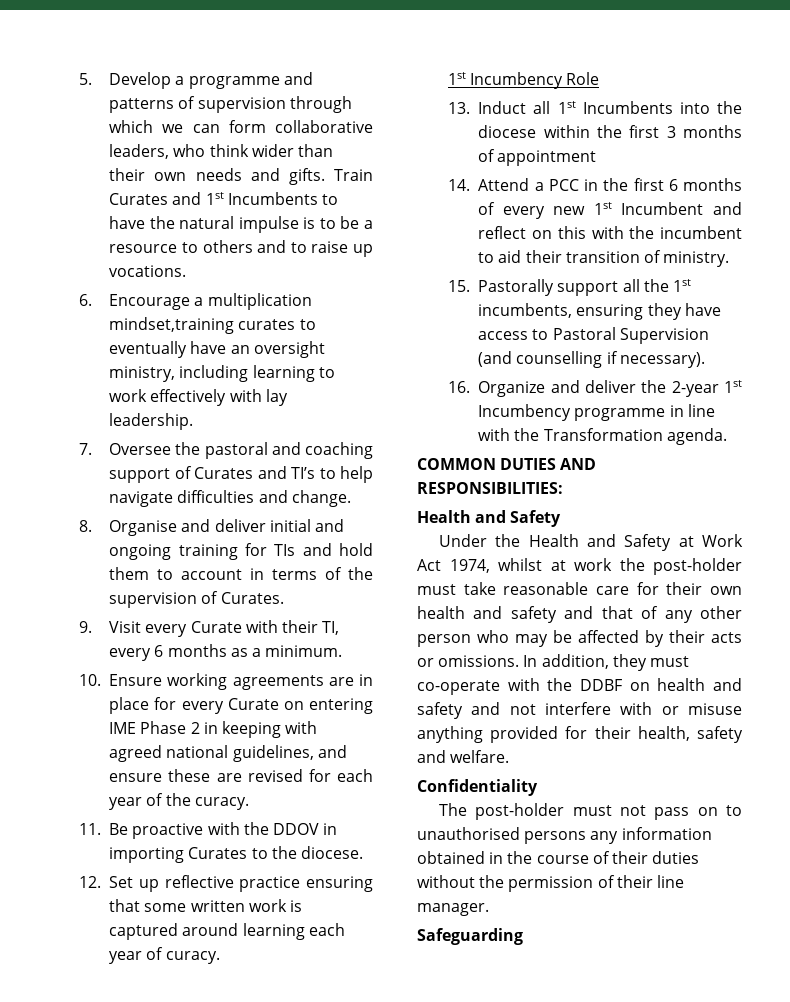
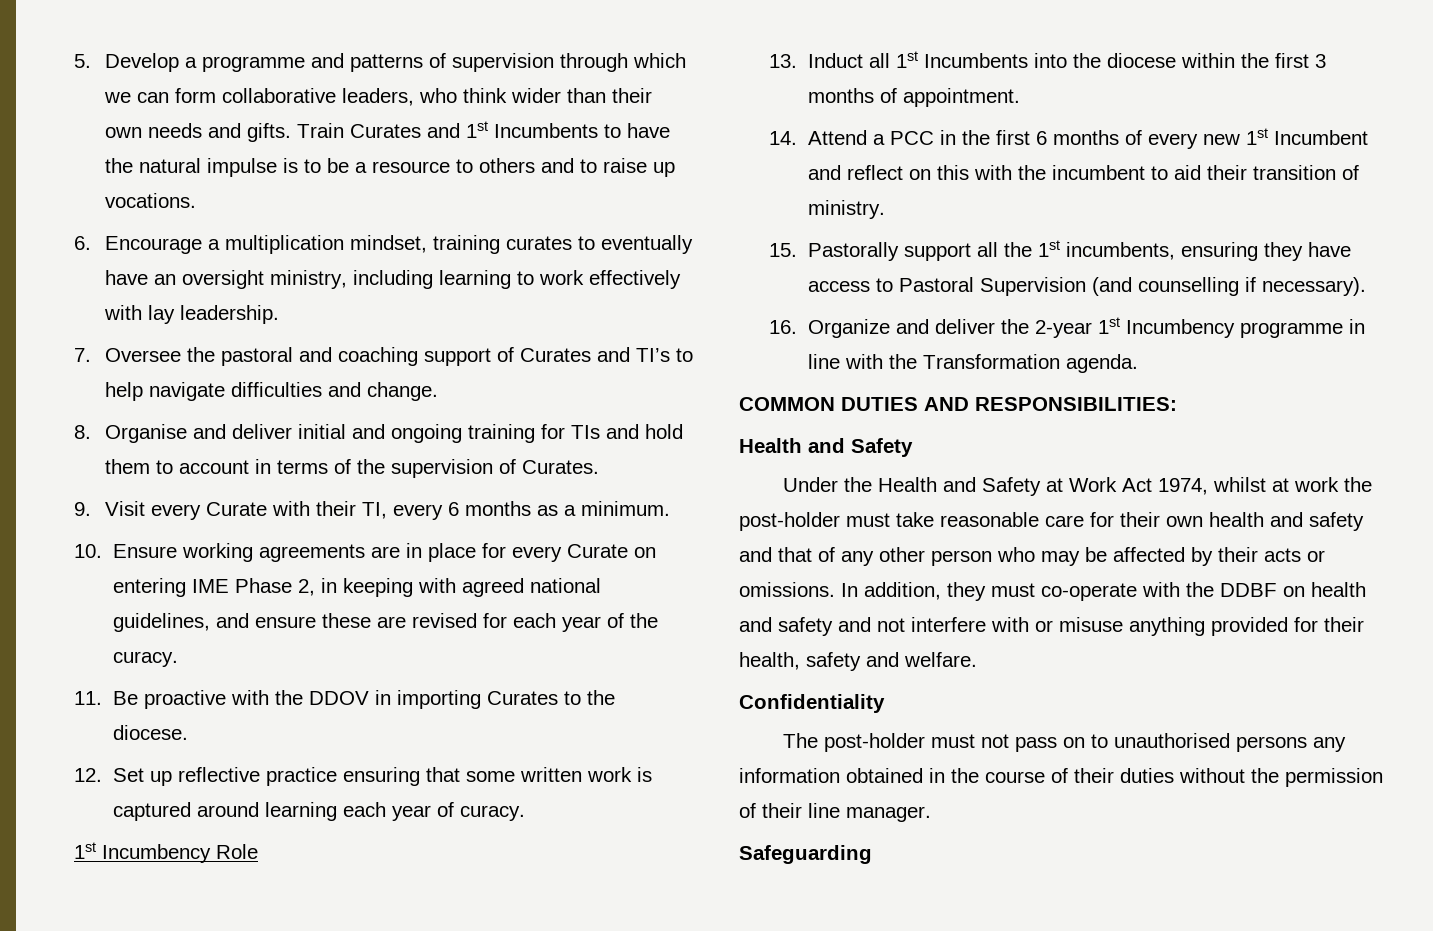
[109,317,235,334] mindset,training -> [349,235,500,254] mindset, training
[190,722,200,734] 2 -> [297,579,315,596] 2,
[497,150,597,166] appointment -> [902,88,1020,107] appointment.

